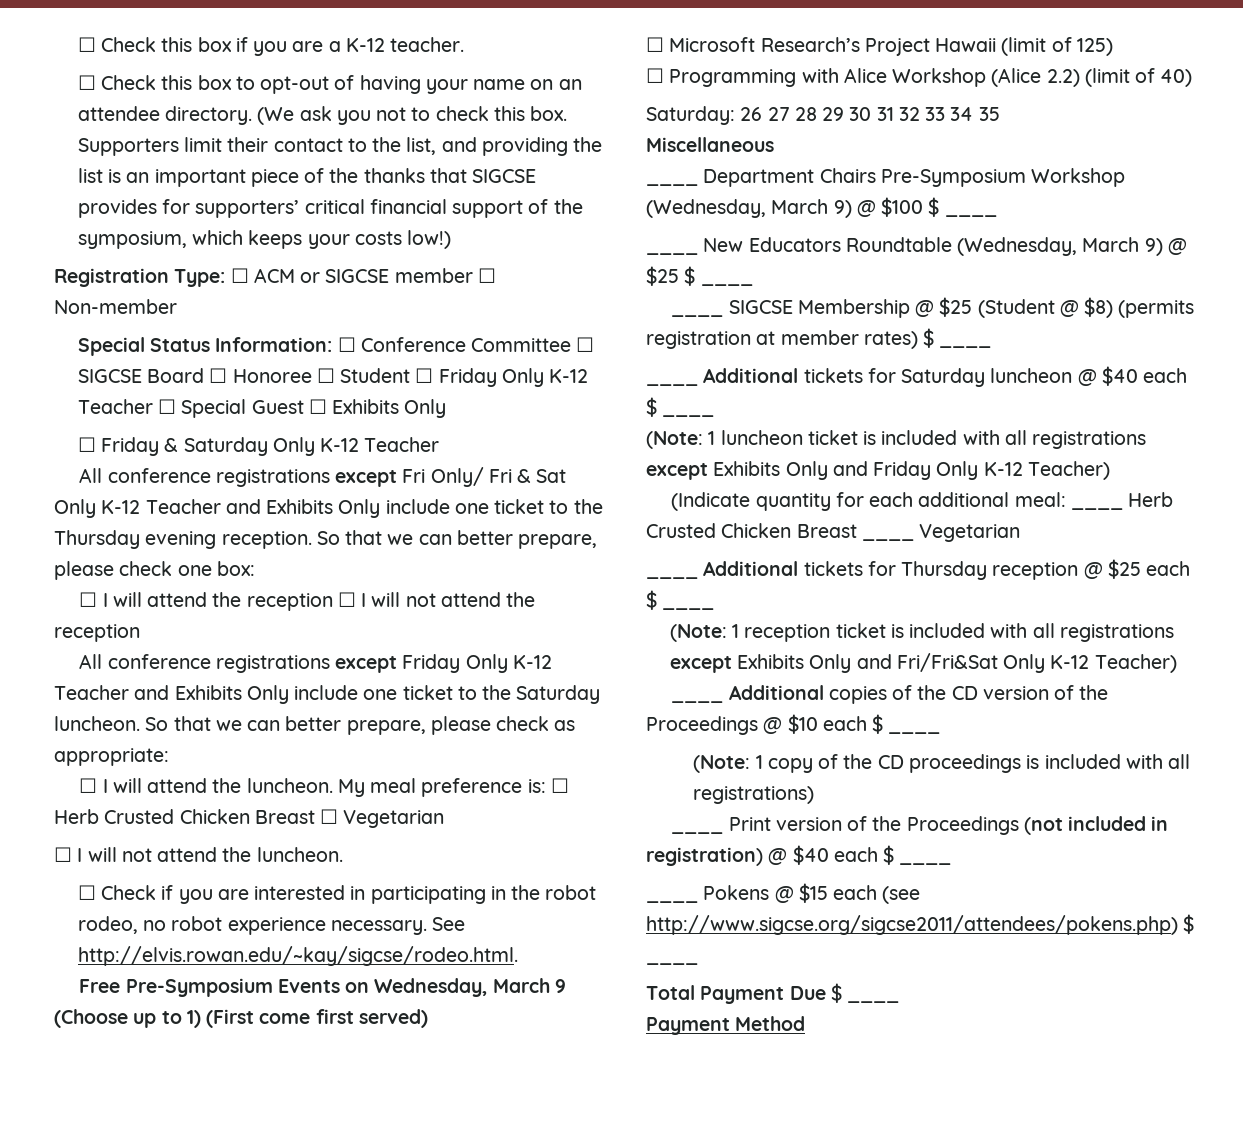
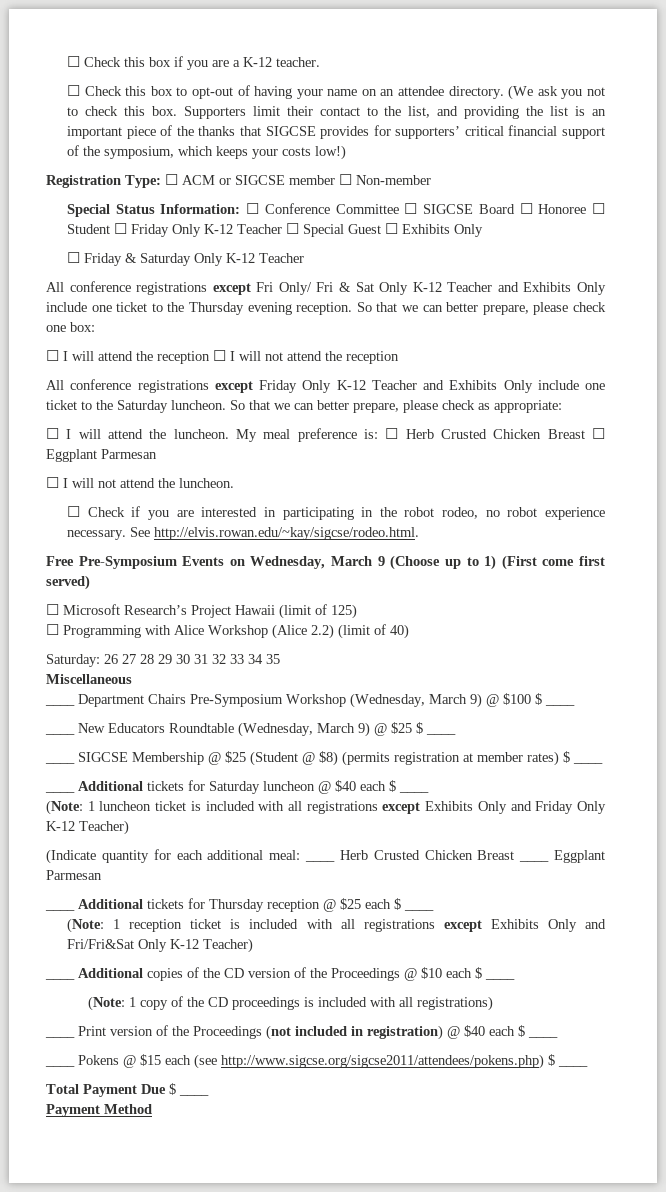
[343,810,445,828] Vegetarian -> [46,449,157,462] Eggplant Parmesan
[919,524,1021,542] Vegetarian -> [553,850,605,863] [46,870,102,880] Eggplant Parmesan

